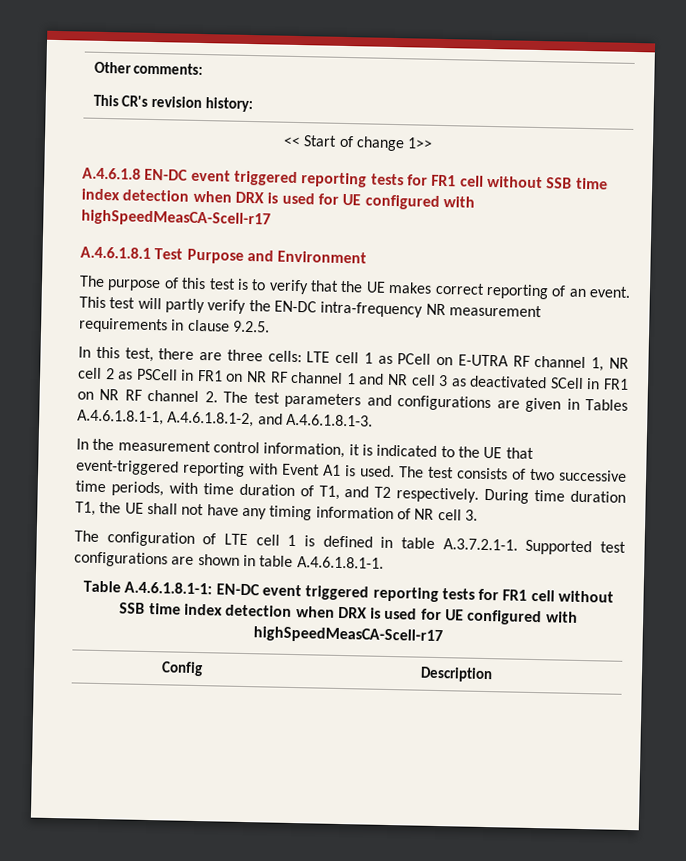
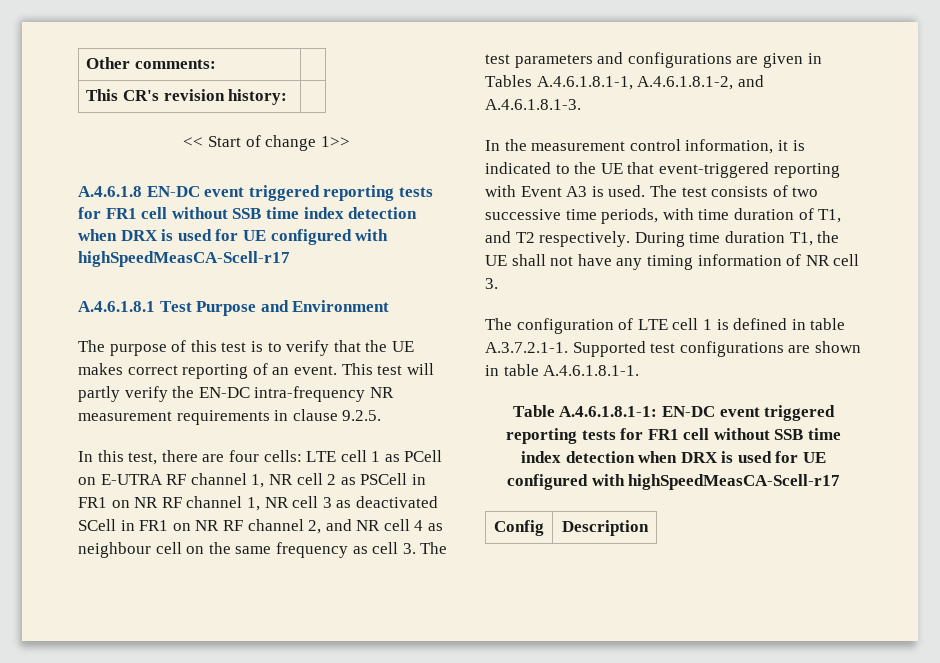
[226,349,263,362] three -> [228,450,259,462] four
[345,373,385,385] 1 and -> [246,497,260,511] 1,
[204,391,218,403] 2. -> [308,519,444,534] [78,542,416,558] 2, and NR cell 4 as neighbour cell on the same frequency as cell 3.
[323,464,341,476] A1 -> [566,186,588,197] A3

